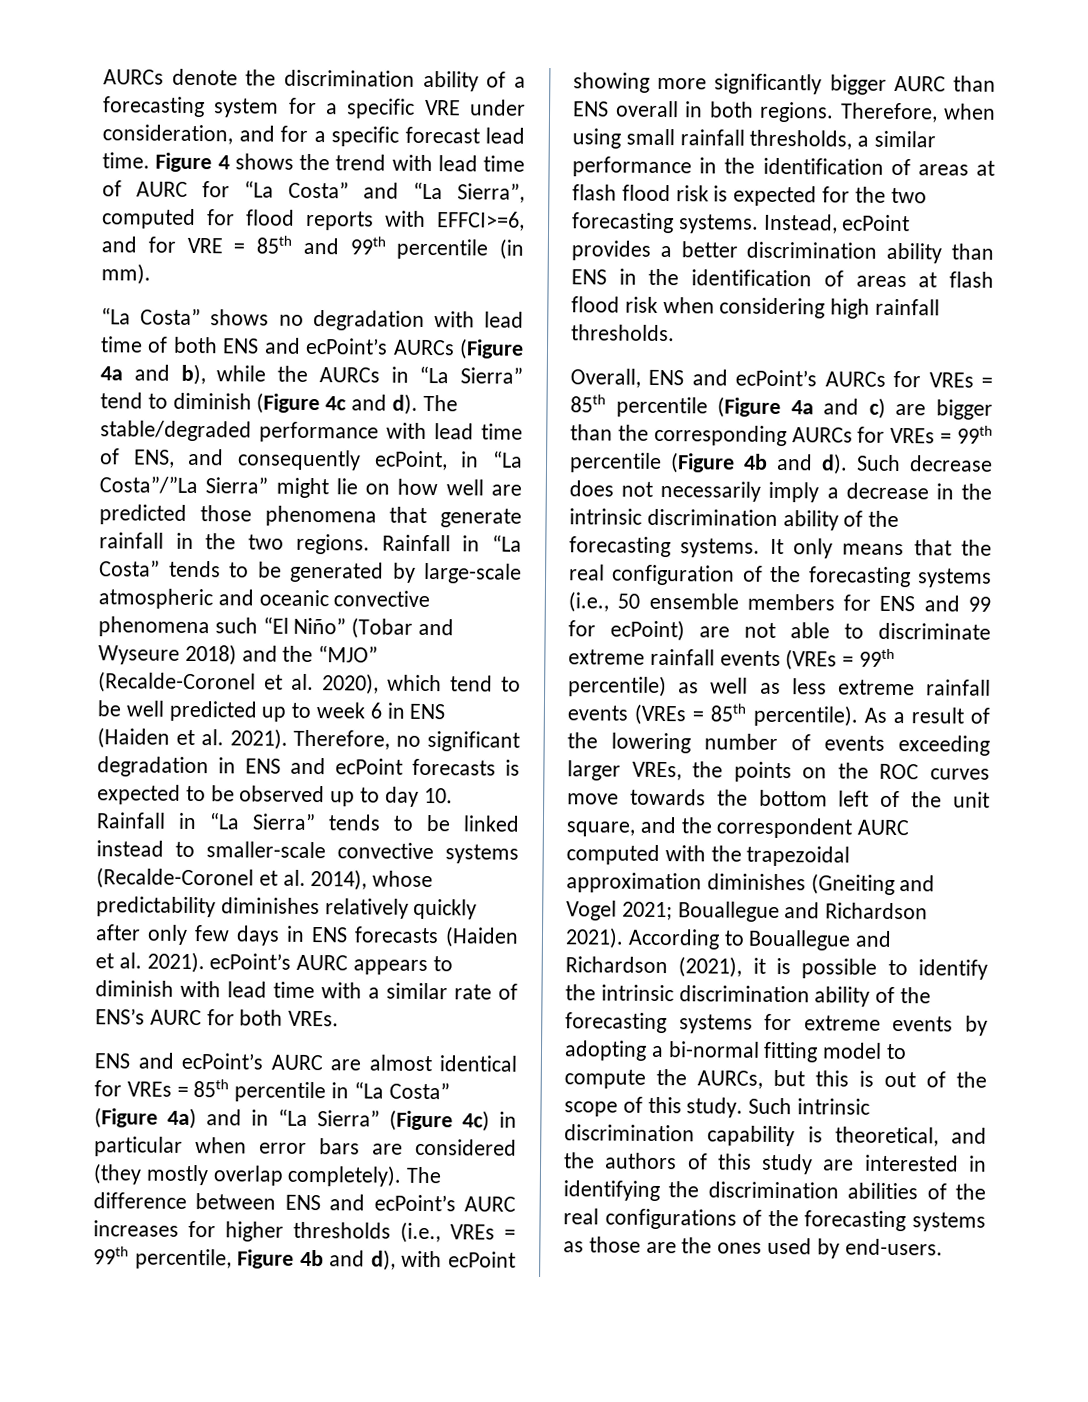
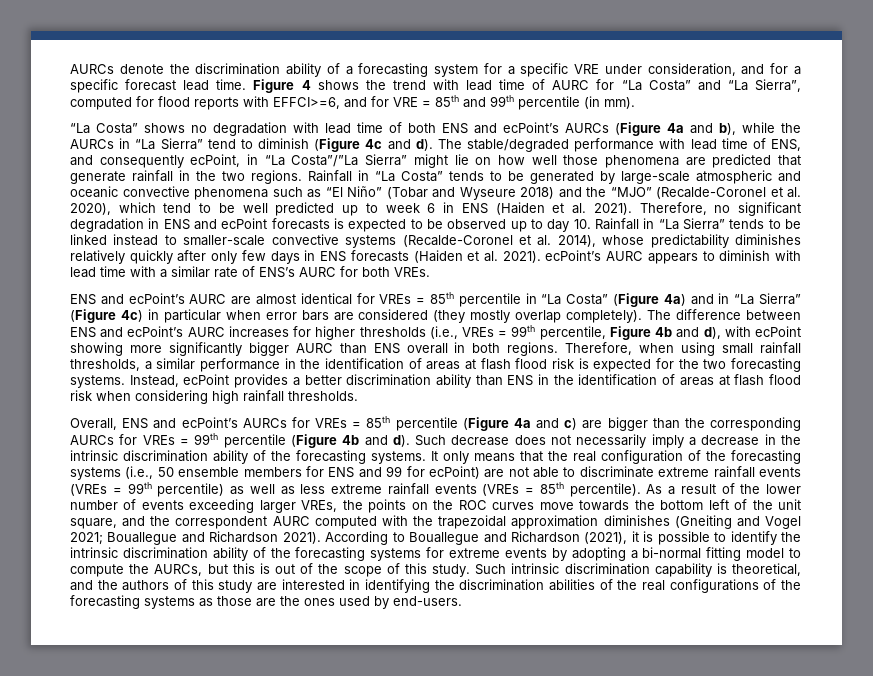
[490,484,522,496] [99,504,377,527] are predicted those phenomena -> [563,154,772,168] those phenomena are predicted
(258, 625) none -> [307,189,321,198] as
[611,732,691,754] lowering -> [766,484,801,494] lower

